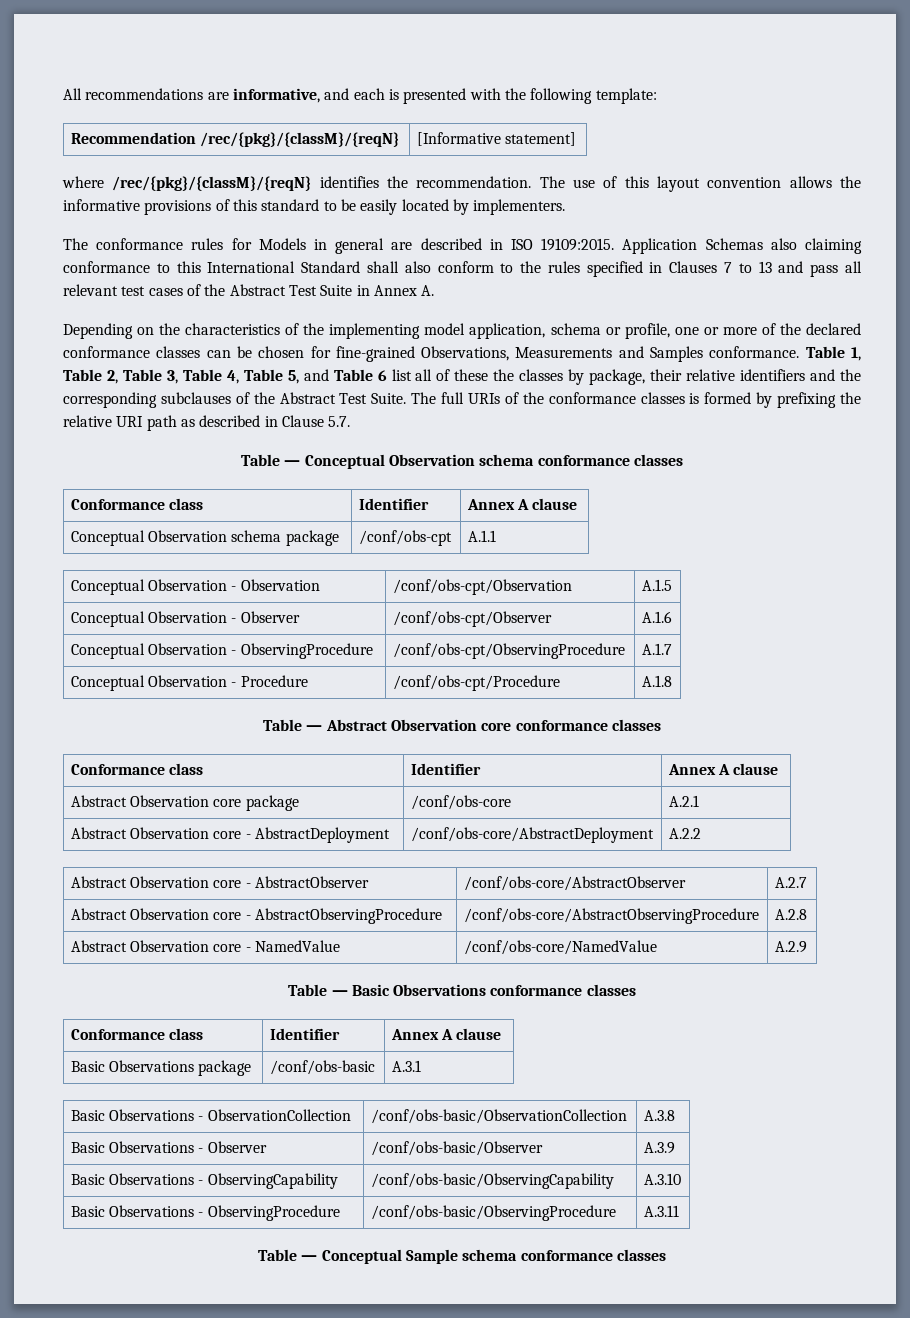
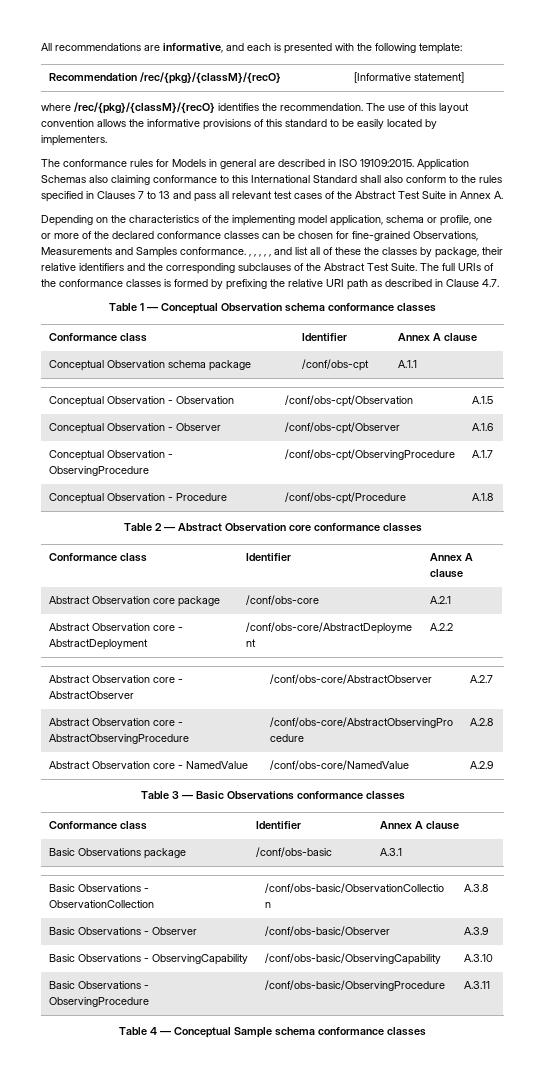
[200,132,400,147] /rec/{pkg}/{classM}/{reqN} -> [140,72,282,84] /rec/{pkg}/{classM}/{recO}
[112,176,312,191] /rec/{pkg}/{classM}/{reqN} -> [74,102,215,114] /rec/{pkg}/{classM}/{recO}
[805,346,861,361] [63,369,387,384] Table 1, Table 2, Table 3, Table 4, Table 5, and Table 6 -> [249,247,292,257] , , , , , and
[328,416,351,427] [241,454,281,466] 5.7. // Table -> [482,279,499,287] [109,303,144,311] 4.7. // Table 1
(303, 725) none -> [154,523,162,531] 2
(328, 990) none -> [171,791,179,799] 3
(298, 1255) none -> [150,1027,157,1035] 4

